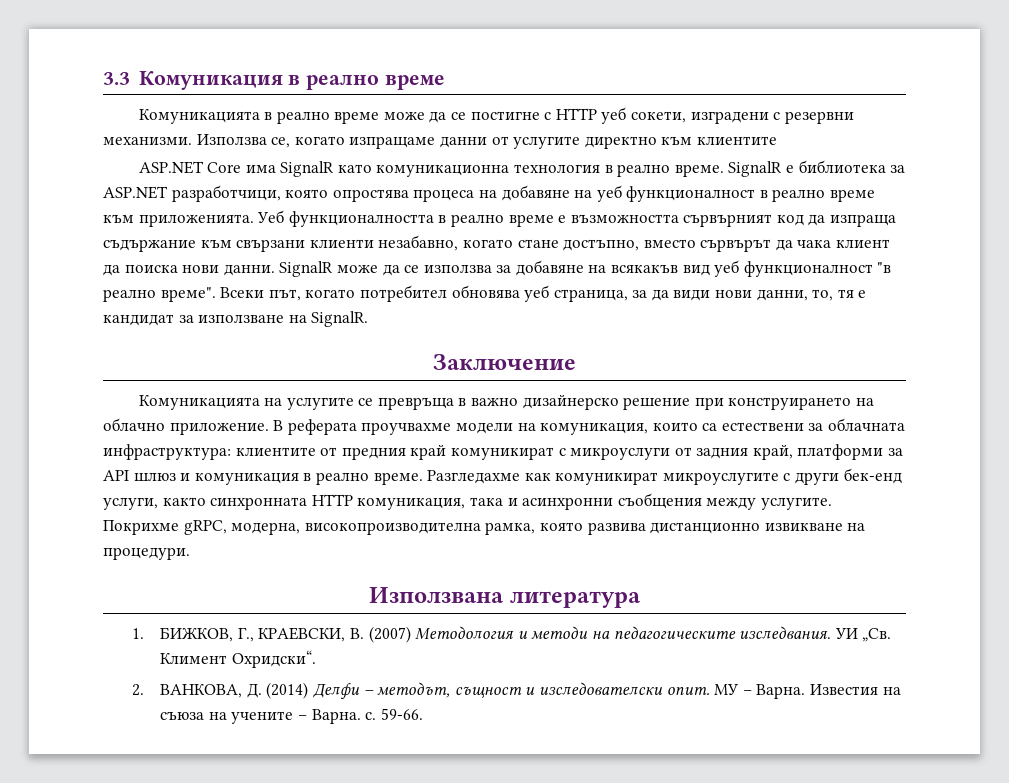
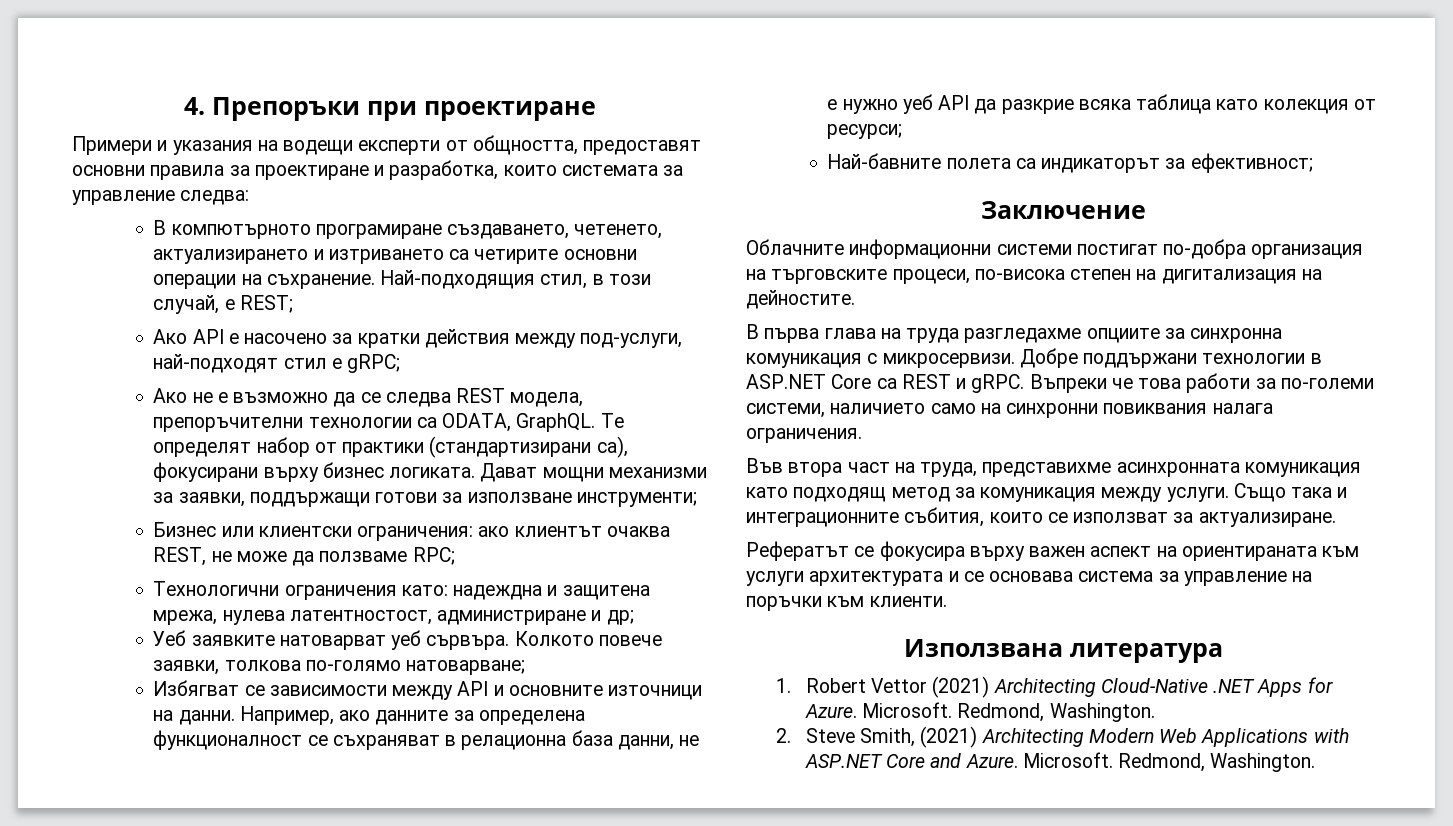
[103,71,445,90] [138,107,854,124] [103,134,777,149] [138,160,906,177] [103,185,876,202] [103,210,897,227] [103,235,891,252] [103,260,892,277] [103,285,867,302] [103,311,369,327] [433,354,576,370] [138,394,874,410] [103,418,906,435] [103,444,904,460] [103,468,902,485] [103,493,832,510] [103,520,866,535] [103,547,190,560] [369,587,641,608] [131,626,892,643] [160,650,316,668] [131,682,901,699] [160,708,423,724] 3.3 Комуникация в реално време // Комуникацията в реално време може да се постигне с HTTP уеб сокети, изградени с резервни механизми. Използва се, когато изпращаме данни от услугите директно към клиентите // ASP.NET Core има SignalR като комуникационна технология в реално време. SignalR е библиотека за ASP.NET разработчици, която опростява процеса на добавяне на уеб функционалност в реално време към приложенията. Уеб функционалността в реално време е възможността сървърният код да изпраща съдържание към свързани клиенти незабавно, когато стане достъпно, вместо сървърът да чака клиент да поиска нови данни. SignalR може да се използва за добавяне на всякакъв вид уеб функционалност "в реално време". Всеки път, когато потребител обновява уеб страница, за да види нови данни, то, тя е кандидат за използване на SignalR. // Заключение // Комуникацията на услугите се превръща в важно дизайнерско решение при конструирането на облачно приложение. В реферата проучвахме модели на комуникация, които са естествени за облачната инфраструктура: клиентите от предния край комуникират с микроуслуги от задния край, платформи за API шлюз и комуникация в реално време. Разгледахме как комуникират микроуслугите с други бек-енд услуги, както синхронната HTTP комуникация, така и асинхронни съобщения между услугите. Покрихме gRPC, модерна, високопроизводителна рамка, която развива дистанционно извикване на процедури. // Използвана литература // 1. БИЖКОВ, Г., КРАЕВСКИ, В. (2007) Методология и методи на педагогическите изследвания. УИ „Св. Климент Охридски“. // 2. ВАНКОВА, Д. (2014) Делфи – методът, същност и изследователски опит. МУ – Варна. Известия на съюза на учените – Варна. с. 59-66. -> [183,97,596,121] [72,135,702,155] [72,160,684,180] [72,190,250,205] [153,220,663,239] [153,249,637,264] [153,270,651,289] [153,295,293,314] [153,329,683,348] [153,354,401,373] [153,388,584,407] [153,413,624,432] [153,436,628,458] [153,462,707,482] [153,492,697,507] [153,522,670,541] [153,547,455,566] [153,581,650,600] [153,610,634,625] [153,630,662,650] [153,660,526,675] [153,680,703,700] [153,706,585,725] [153,730,700,750] [827,94,1376,114] [827,124,903,139] [827,153,1313,173] [981,201,1146,219] [746,239,1364,259] [746,269,1322,284] [746,290,855,309] [746,324,1283,343] [746,348,1322,368] [746,373,1374,393] [746,403,1273,418] [746,428,862,443] [746,458,1361,477] [746,483,1348,502] [746,507,1336,527] [746,541,1360,561] [746,571,1313,586] [746,596,947,611] [904,639,1223,663] [775,676,1333,698] [804,702,1155,722] [775,726,1349,748] [804,752,1316,772] 4. Препоръки при проектиране // Примери и указания на водещи експерти от общността, предоставят основни правила за проектиране и разработка, които системата за управление следва: // В компютърното програмиране създаването, четенето, актуализирането и изтриването са четирите основни операции на съхранение. Най-подходящия стил, в този случай, е REST; // Ако API е насочено за кратки действия между под-услуги, най-подходят стил е gRPC; // Ако не е възможно да се следва REST модела, препоръчителни технологии са ODATA, GraphQL. Te oпределят набор от практики (стандартизирани са), фокусирани върху бизнес логиката. Дават мощни механизми за заявки, поддържащи готови за използване инструменти; // Бизнес или клиентски ограничения: ако клиентът очаква REST, не може да ползваме RPC; // Технологични ограничения като: надеждна и защитена мрежа, нулева латентностост, администриране и др; // Уеб заявките натоварват уеб сървъра. Колкото повече заявки, толкова по-голямо натоварване; // Избягват се зависимости между API и основните източници на данни. Например, ако данните за определена функционалност се съхраняват в релационна база данни, не е нужно уеб API да разкрие всяка таблица като колекция от ресурси; // Най-бавните полета са индикаторът за ефективност; // Заключение // Облачните информационни системи постигат по-добра организация на търговските процеси, по-висока степен на дигитализация на дейностите. // В първа глава на труда разгледахме опциите за синхронна комуникация с микросервизи. Добре поддържани технологии в ASP.NET Core са REST и gRPC. Въпреки че това работи за по-големи системи, наличието само на синхронни повиквания налага ограничения. // Във втора част на труда, представихме асинхронната комуникация като подходящ метод за комуникация между услуги. Също така и интеграционните събития, които се използват за актуализиране. // Рефератът се фокусира върху важен аспект на ориентираната към услуги архитектурата и се основава система за управление на поръчки към клиенти. // Използвана литература // 1. Robert Vettor (2021) Architecting Cloud-Native .NET Apps for Azure. Microsoft. Redmond, Washington. // 2. Steve Smith, (2021) Architecting Modern Web Applications with ASP.NET Core and Azure. Microsoft. Redmond, Washington.

